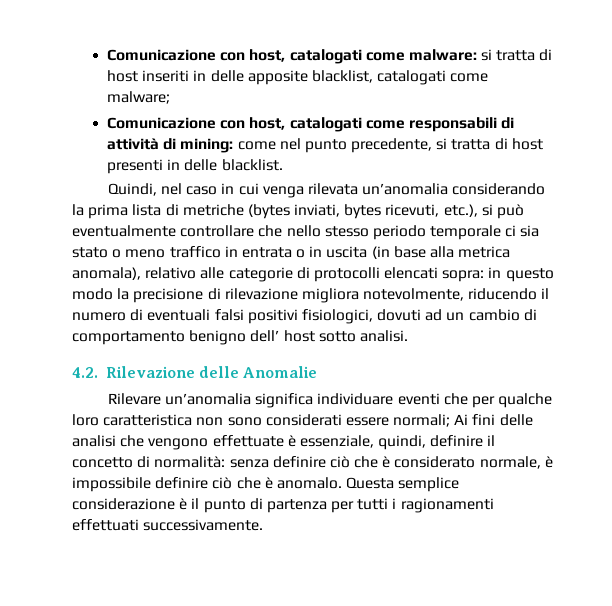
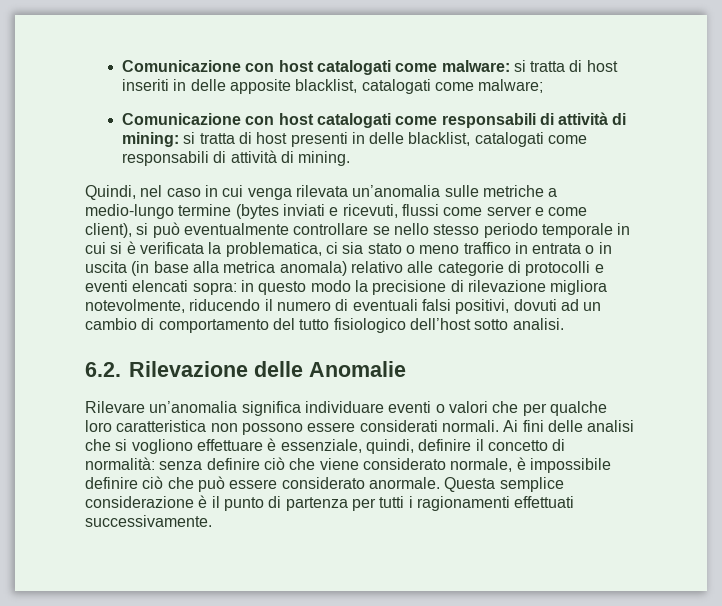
[106,49,286,62] Comunicazione con host, -> [121,60,314,72] Comunicazione con host
[249,117,286,130] host, -> [278,113,314,125] host
[237,138,433,153] come nel punto precedente, -> (179, 139) none
[221,159,283,171] blacklist. -> [408,132,588,147] [121,150,351,166] blacklist, catalogati come responsabili di attività di mining.
[452,183,546,195] [72,204,478,219] considerando la prima lista di metriche (bytes inviati, bytes ricevuti, etc.), -> [444,185,558,197] [85,204,588,219] [85,223,132,238] sulle metriche a medio-lungo termine (bytes inviati e ricevuti, flussi come server e come client),
[258,225,283,237] che -> [372,226,390,235] se
(502, 232) none -> [617,223,631,235] [85,241,322,257] in cui si è verificata la problematica,
[72,267,141,280] anomala), -> [279,261,347,276] anomala)
(380, 274) none -> [594,264,604,273] [85,280,128,292] e eventi
[247,309,373,324] positivi fisiologici, -> [455,299,510,314] positivi,
[189,330,315,345] benigno dell’ host -> [272,318,471,333] del tutto fisiologico dell’host
[72,367,98,378] 4.2. -> [85,362,121,377] 6.2.
(440, 399) none -> [435,401,488,413] o valori
[227,414,451,427] sono considerati essere normali; -> [241,420,499,435] possono essere considerati normali.
[148,435,284,450] vengono effettuate -> [115,439,263,454] si vogliono effettuare
[382,456,391,468] è -> [319,458,359,470] viene
[264,477,342,489] è anomalo. -> [197,476,440,492] può essere considerato anormale.

